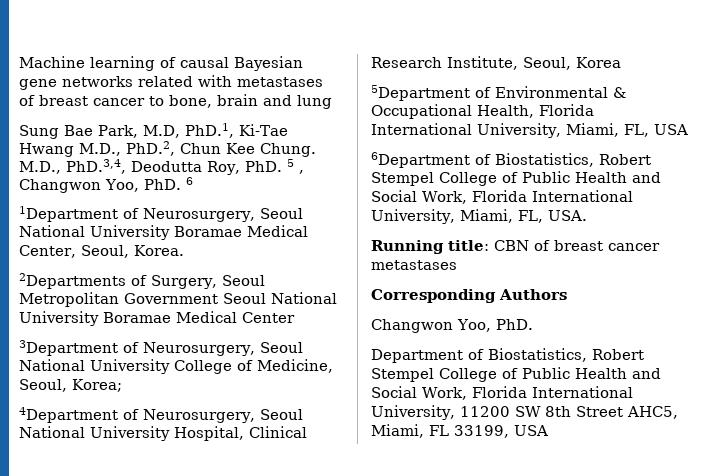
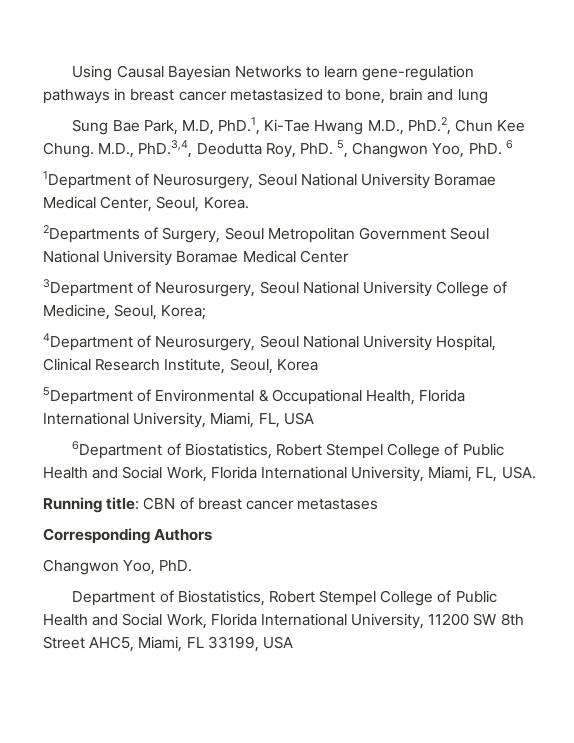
[19,56,303,71] [19,75,323,90] [19,95,145,106] Machine learning of causal Bayesian gene networks related with metastases of breast cancer -> [72,65,475,81] [43,88,323,104] Using Causal Bayesian Networks to learn gene-regulation pathways in breast cancer metastasized
[286,159,294,167] [298,170,304,174] 5 , -> [337,140,349,158] 5,

